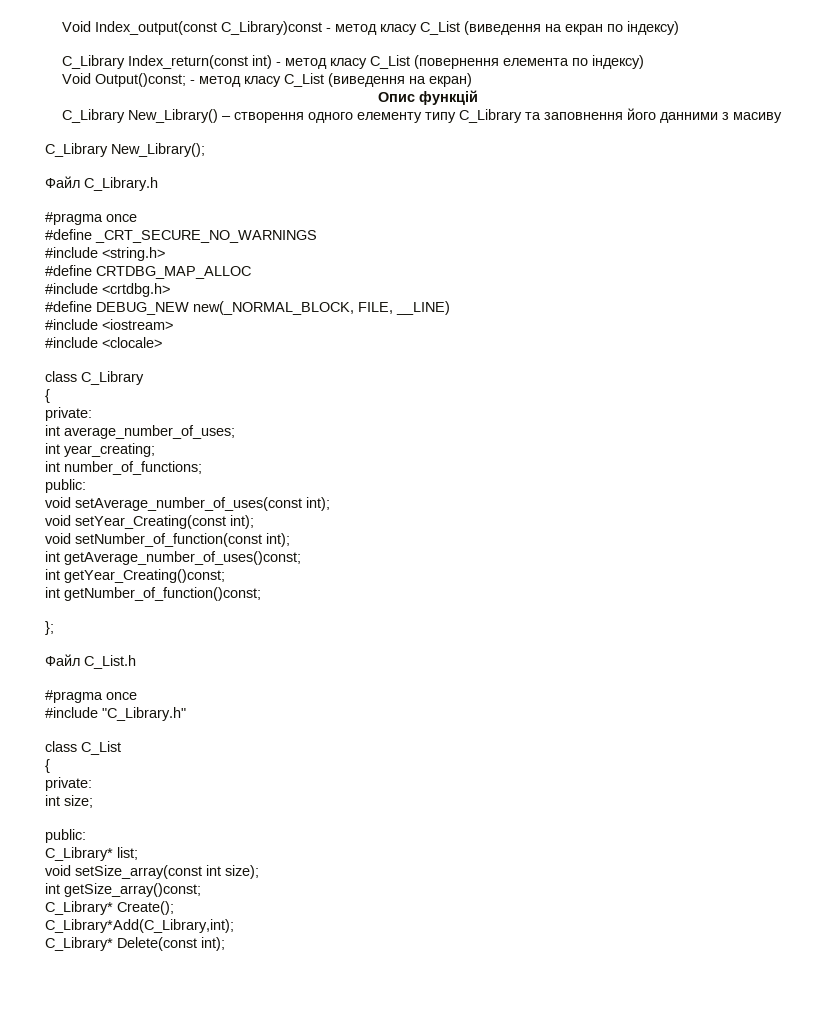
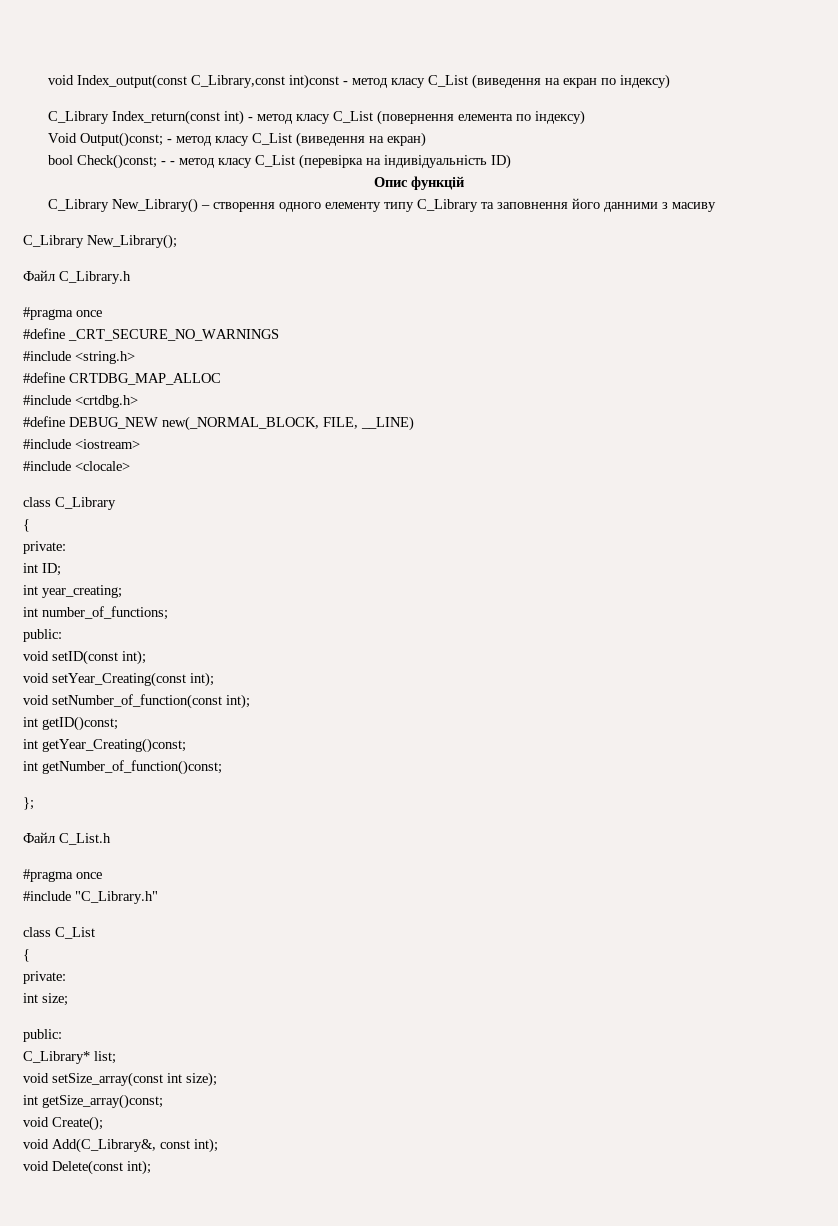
[61,21,322,35] Void Index_output(const C_Library)const -> [48,74,340,89] void Index_output(const C_Library,const int)const
(472, 80) none -> [48,154,512,169] // bool Check()const; - - метод класу C_List (перевірка на індивідуальність ID)
[64,425,235,439] average_number_of_uses; -> [42,563,61,576] ID;
[75,497,302,511] setAverage_number_of_uses(const -> [52,650,118,665] setID(const
[64,551,301,565] getAverage_number_of_uses()const; -> [42,716,118,731] getID()const;
[45,901,113,915] C_Library* -> [23,1117,49,1127] void
[45,919,234,933] [45,937,113,951] C_Library*Add(C_Library,int); // C_Library* -> [23,1138,218,1153] [23,1161,49,1171] void Add(C_Library&, const int); // void

